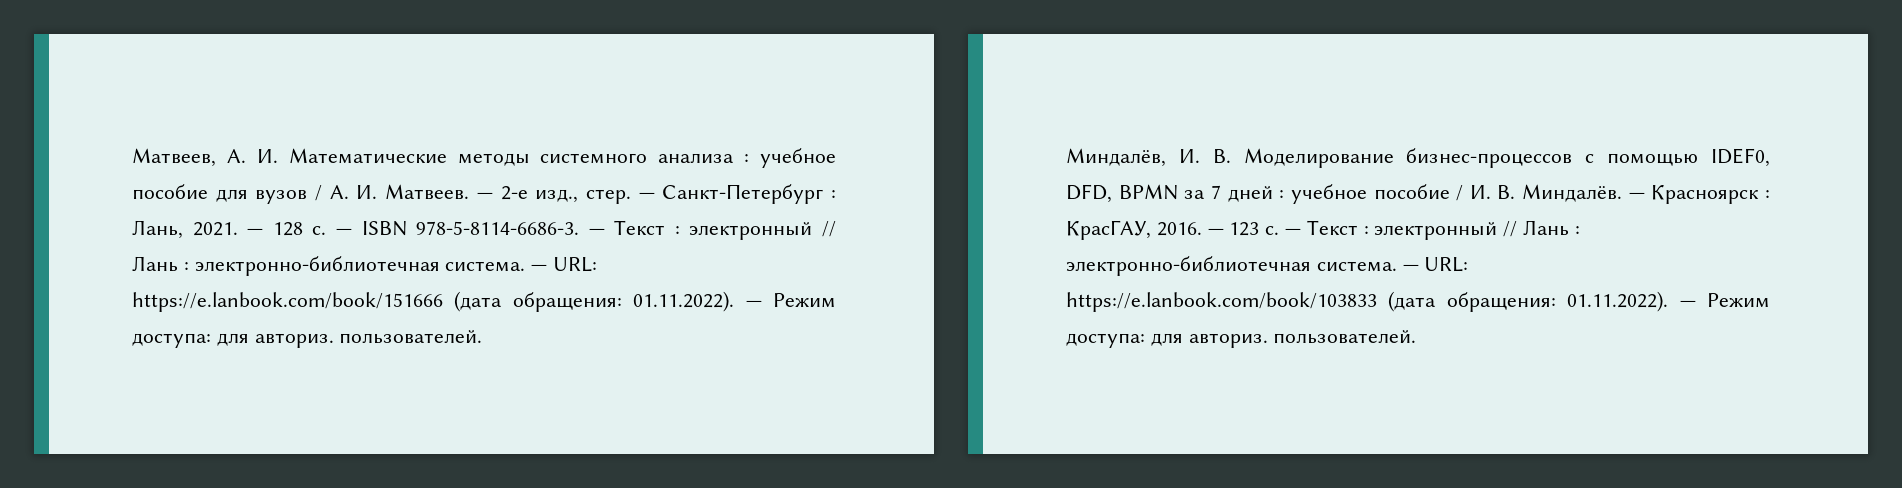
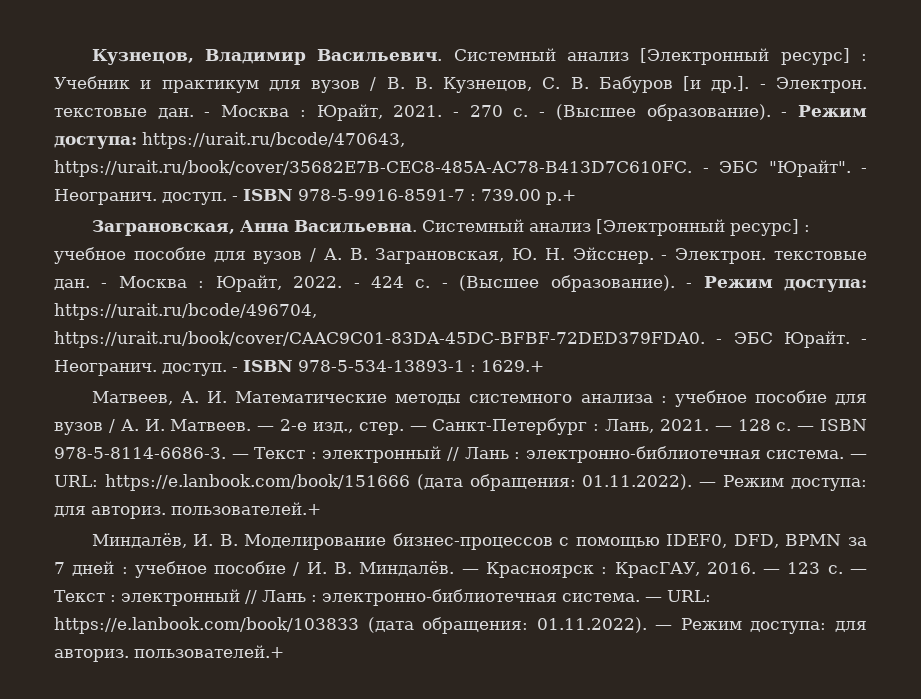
(132, 157) none -> [91,48,867,65] [54,76,867,93] [54,104,867,121] [54,132,405,149] [54,160,867,177] [54,189,576,205] [91,219,810,236] [54,247,867,264] [54,275,868,292] [54,303,317,320] [54,331,867,348] [54,360,544,376] Кузнецов, Владимир Васильевич. Системный анализ [Электронный ресурс] : Учебник и практикум для вузов / В. В. Кузнецов, С. В. Бабуров [и др.]. - Электрон. текстовые дан. - Москва : Юрайт, 2021. - 270 с. - (Высшее образование). - Режим доступа: https://urait.ru/bcode/470643, https://urait.ru/book/cover/35682E7B-CEC8-485A-AC78-B413D7C610FC. - ЭБС "Юрайт". - Неогранич. доступ. - ISBN 978-5-9916-8591-7 : 739.00 р.+ // Заграновская, Анна Васильевна. Системный анализ [Электронный ресурс] : учебное пособие для вузов / А. В. Заграновская, Ю. Н. Эйсснер. - Электрон. текстовые дан. - Москва : Юрайт, 2022. - 424 с. - (Высшее образование). - Режим доступа: https://urait.ru/bcode/496704, https://urait.ru/book/cover/CAAC9C01-83DA-45DC-BFBF-72DED379FDA0. - ЭБС Юрайт. - Неогранич. доступ. - ISBN 978-5-534-13893-1 : 1629.+ //
[339,330,483,344] пользователей. -> [171,502,321,515] пользователей.+
[1273,330,1417,344] пользователей. -> [134,645,284,658] пользователей.+

